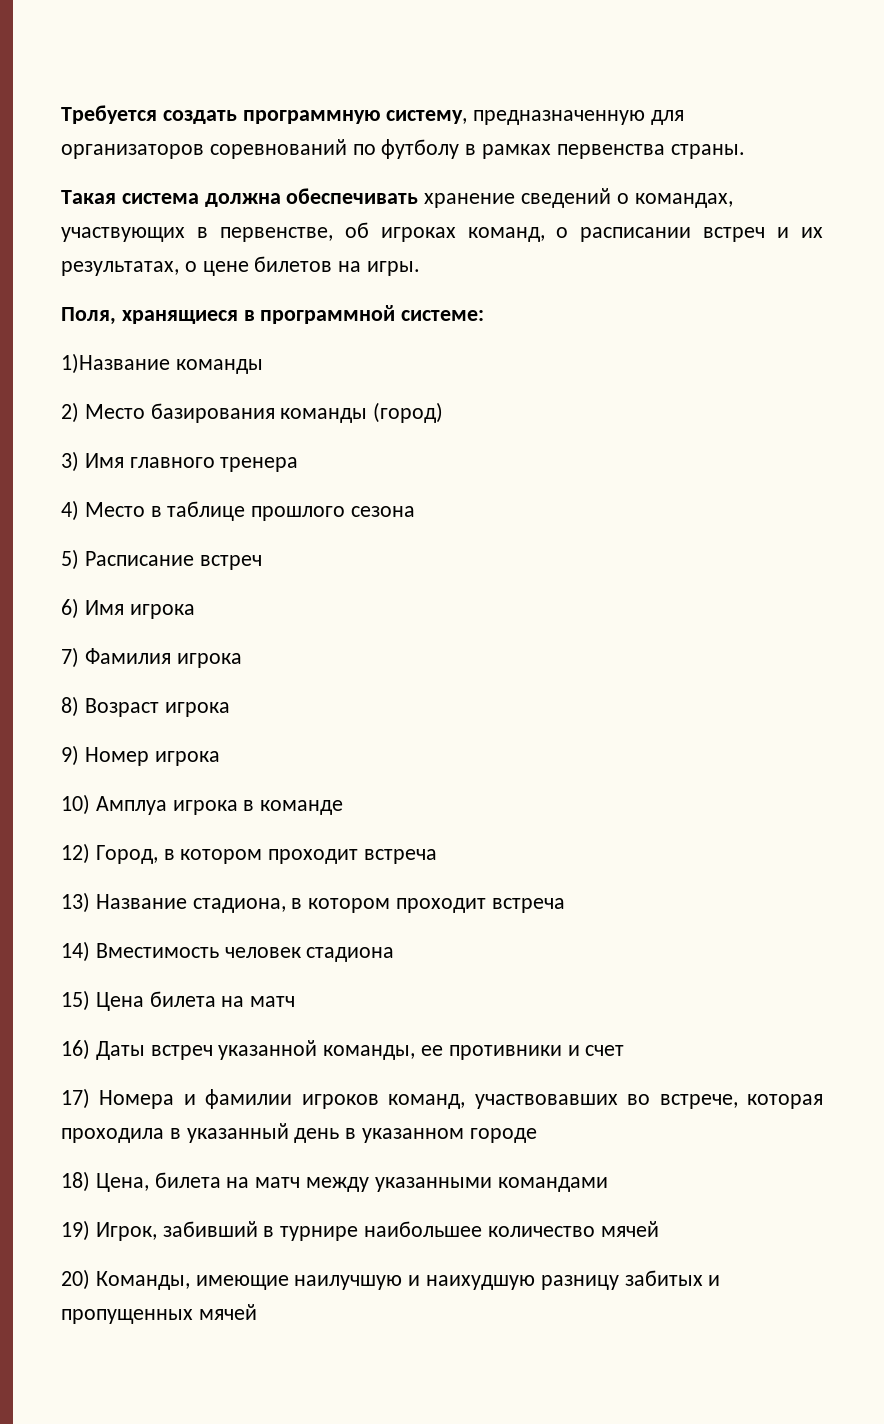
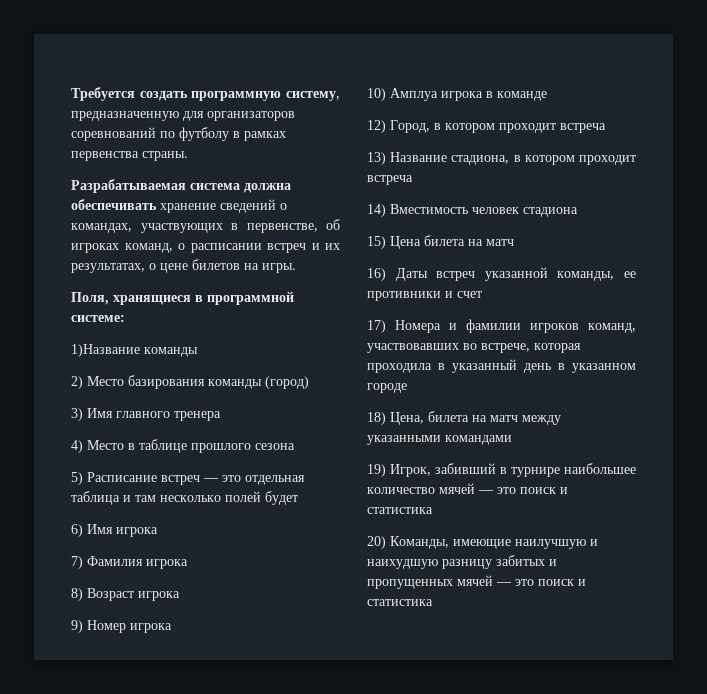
[61,190,116,204] Такая -> [71,179,186,193] Разрабатываемая
(262, 562) none -> [203,475,305,485] [71,491,298,505] — это отдельная таблица и там несколько полей будет
(659, 1229) none -> [478,487,568,494] [367,507,433,514] — это поиск и статистика
(257, 1312) none -> [496,579,586,586] [367,599,433,606] — это поиск и статистика

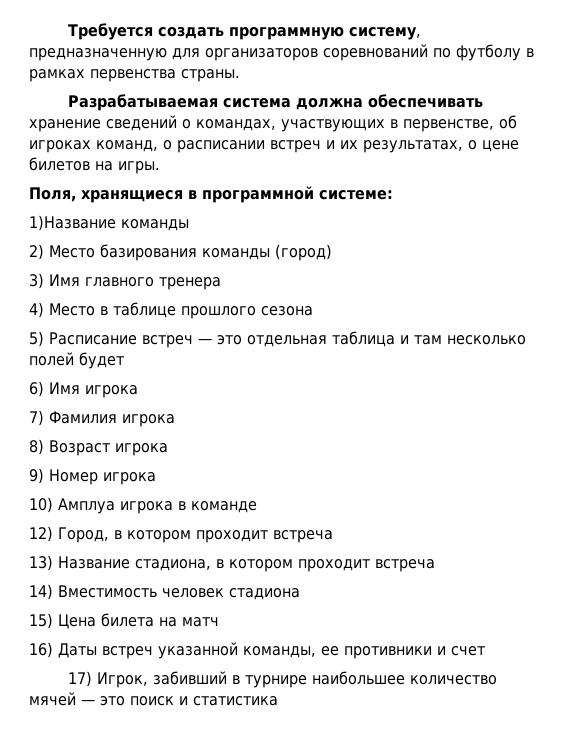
[395,319,636,333] [367,343,581,353] [367,359,636,373] [367,383,407,393] [367,411,561,425] [367,435,512,445] [367,464,386,477] Номера и фамилии игроков команд, участвовавших во встрече, которая проходила в указанный день в указанном городе // 18) Цена, билета на матч между указанными командами // 19) -> (93, 679) none
[367,536,598,549] [367,555,557,569] [367,575,586,589] [367,599,433,606] // 20) Команды, имеющие наилучшую и наихудшую разницу забитых и пропущенных мячей — это поиск и статистика -> (278, 701) none

